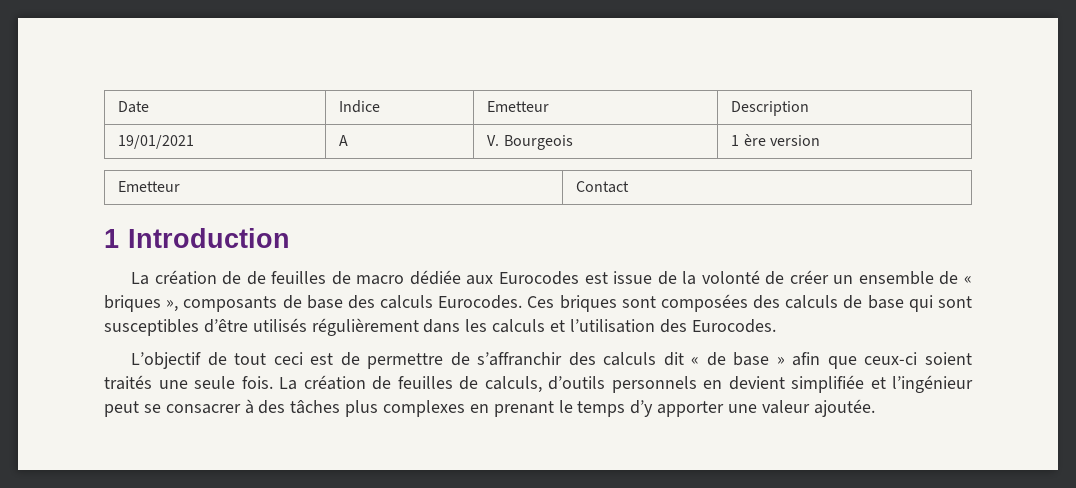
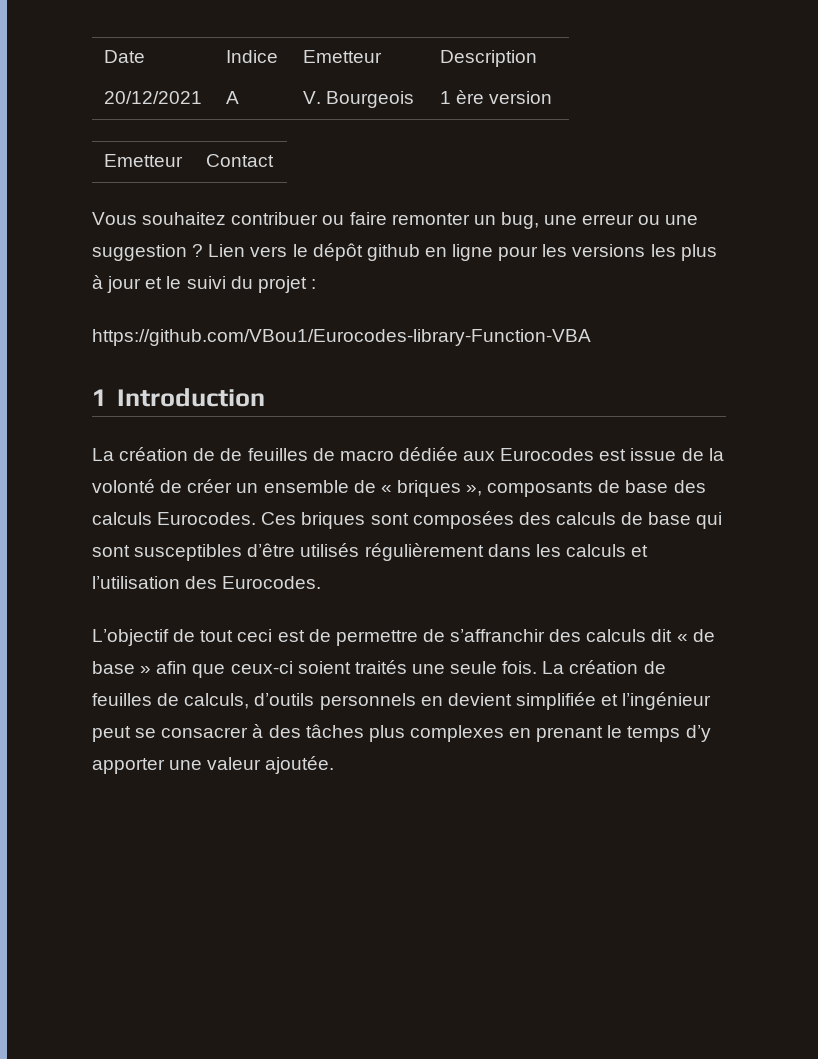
[118,135,195,149] 19/01/2021 -> [103,91,202,104] 20/12/2021
(630, 187) none -> [92,212,699,229] [92,243,717,261] [92,275,316,293] [92,329,591,346] // Vous souhaitez contribuer ou faire remonter un bug, une erreur ou une suggestion ? Lien vers le dépôt github en ligne pour les versions les plus à jour et le suivi du projet : // https://github.com/VBou1/Eurocodes-library-Function-VBA

